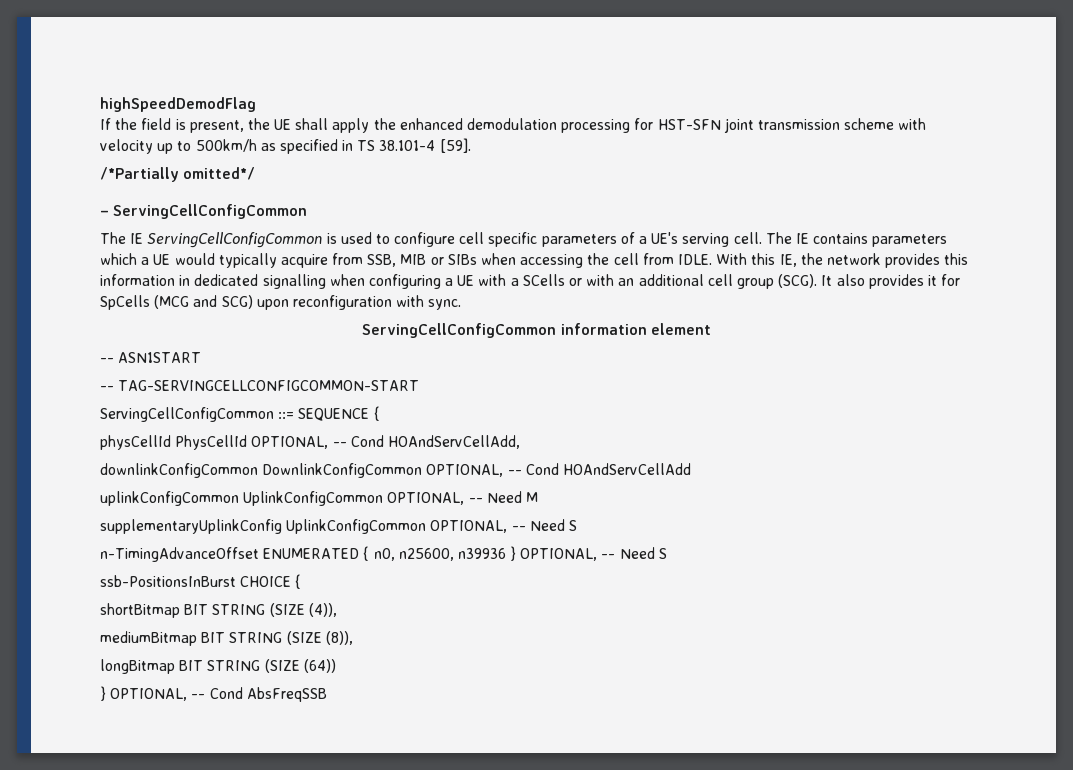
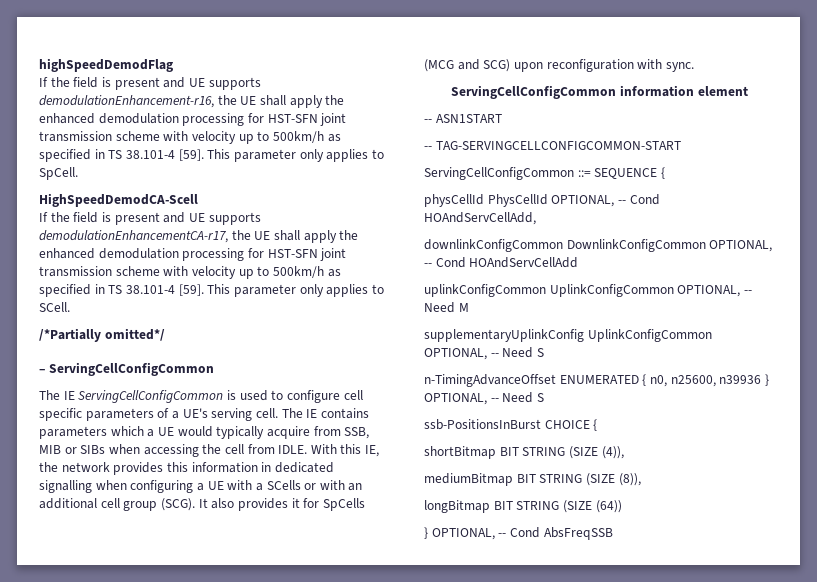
[189,120,244,133] present, -> [114,77,261,90] [39,95,214,108] present and UE supports demodulationEnhancement-r16,
(471, 145) none -> [207,149,384,162] [39,167,78,180] [39,193,198,207] [39,212,261,225] [39,230,359,243] [39,248,347,261] [39,266,341,279] [39,284,384,297] [39,302,70,312] This parameter only applies to SpCell. // HighSpeedDemodCA-Scell // If the field is present and UE supports demodulationEnhancementCA-r17, the UE shall apply the enhanced demodulation processing for HST-SFN joint transmission scheme with velocity up to 500km/h as specified in TS 38.101-4 [59]. This parameter only applies to SCell.

